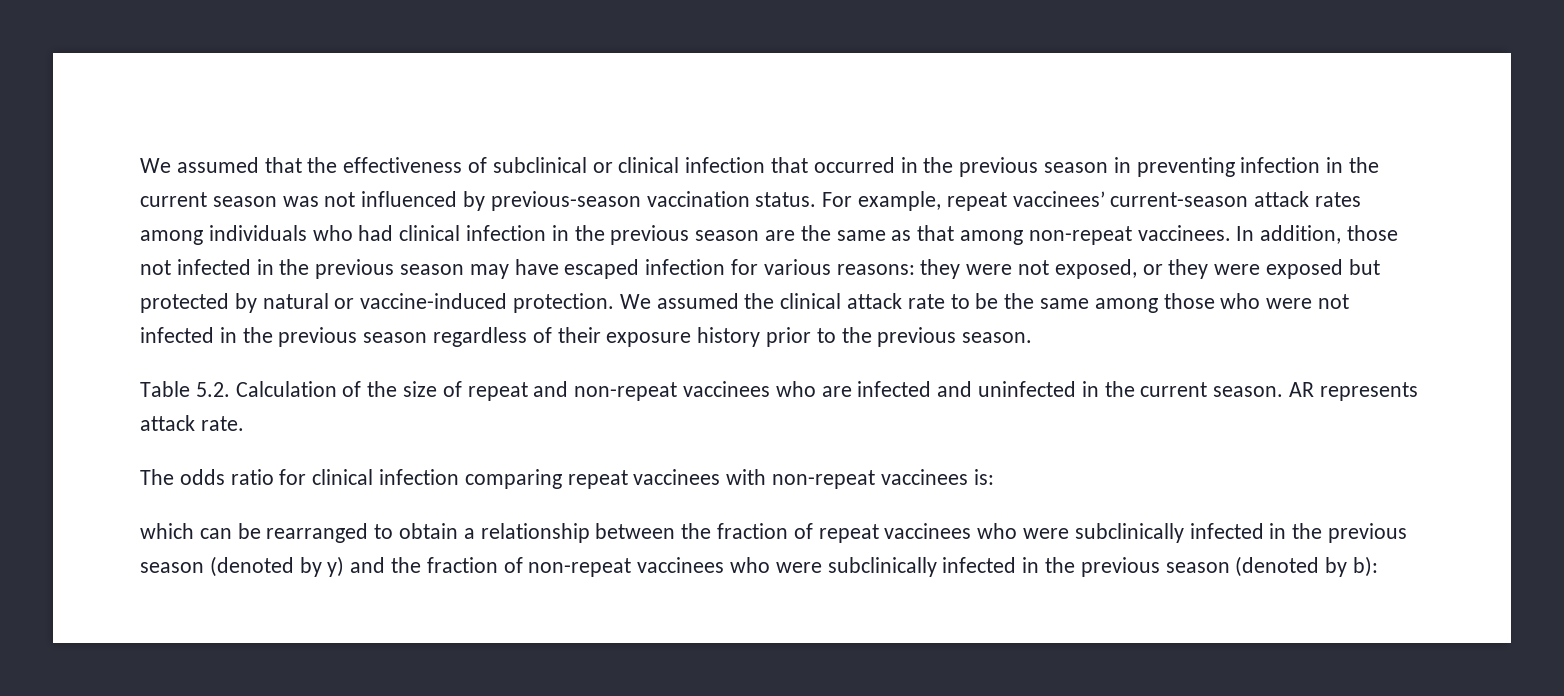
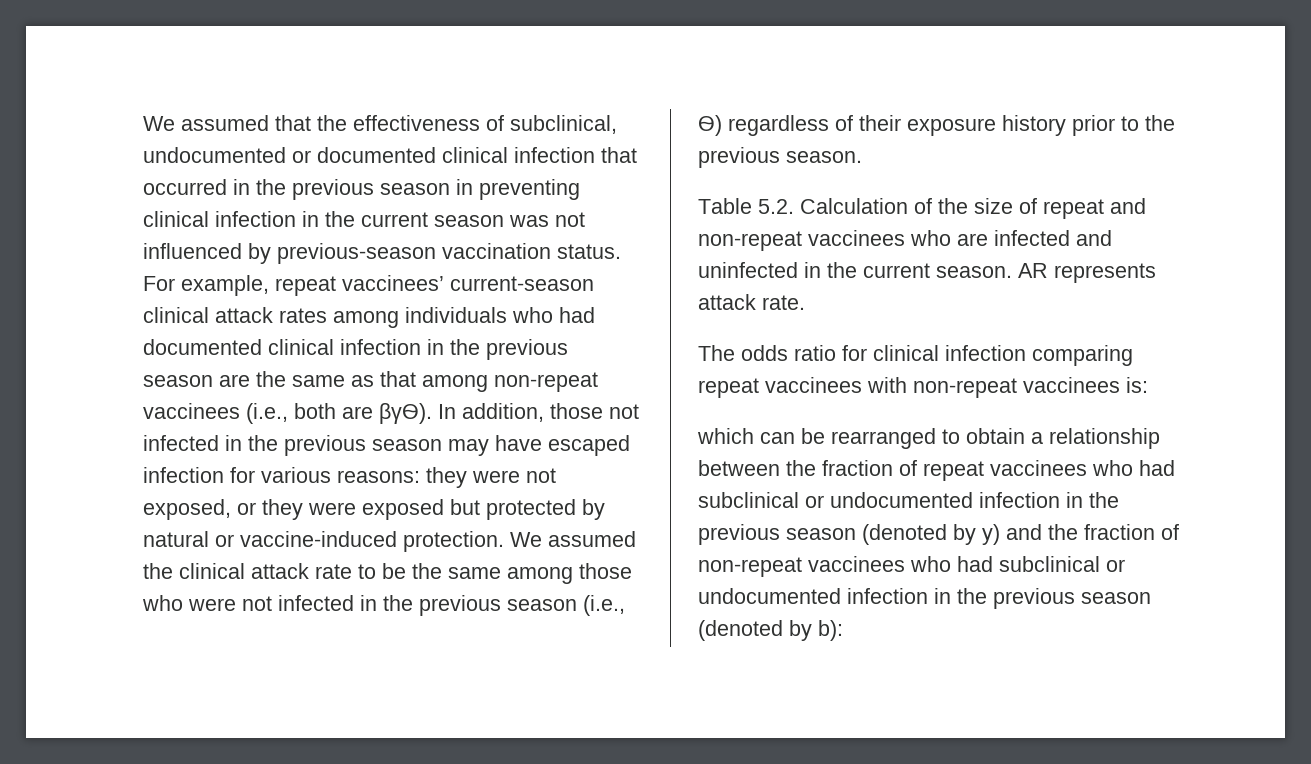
[492,157,613,173] subclinical or -> [510,115,617,134] [143,147,436,163] subclinical, undocumented or documented
(1235, 167) none -> [143,211,209,227] clinical
(1249, 199) none -> [143,307,209,323] clinical
(394, 233) none -> [143,339,262,355] documented
[1137,225,1231,241] vaccinees. -> [143,403,432,424] vaccinees (i.e., both are βγѲ).
(428, 337) none -> [583,595,625,616] [698,115,722,136] (i.e., Ѳ)
[1023,523,1264,543] were subclinically infected -> [1139,460,1175,476] [698,492,1060,508] had subclinical or undocumented infection
[775,557,1017,577] were subclinically infected -> [957,556,1125,572] [698,588,928,604] had subclinical or undocumented infection

